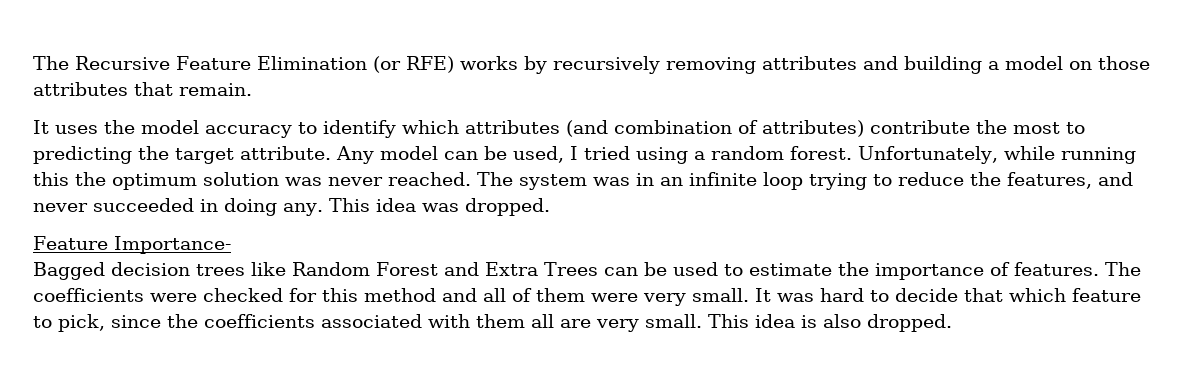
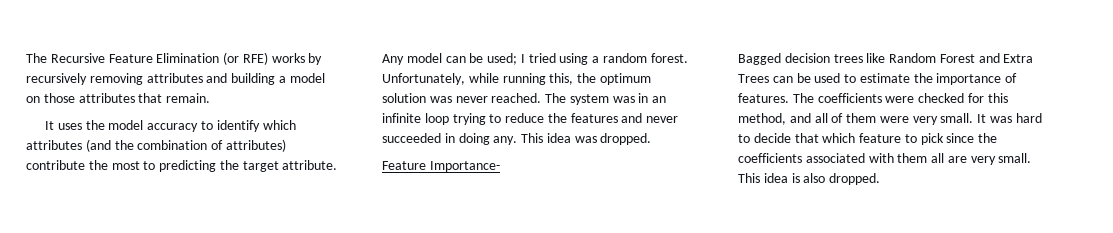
(608, 128) none -> [114,140,134,150] the
[513,146,564,163] used, -> [487,53,518,65] used;
[33,172,69,186] this -> [549,73,574,85] this,
[1007,172,1092,189] features, -> [570,113,618,123] features
[364,288,436,302] method -> [738,113,786,125] method,
[58,314,105,332] pick, -> [920,133,944,145] pick

